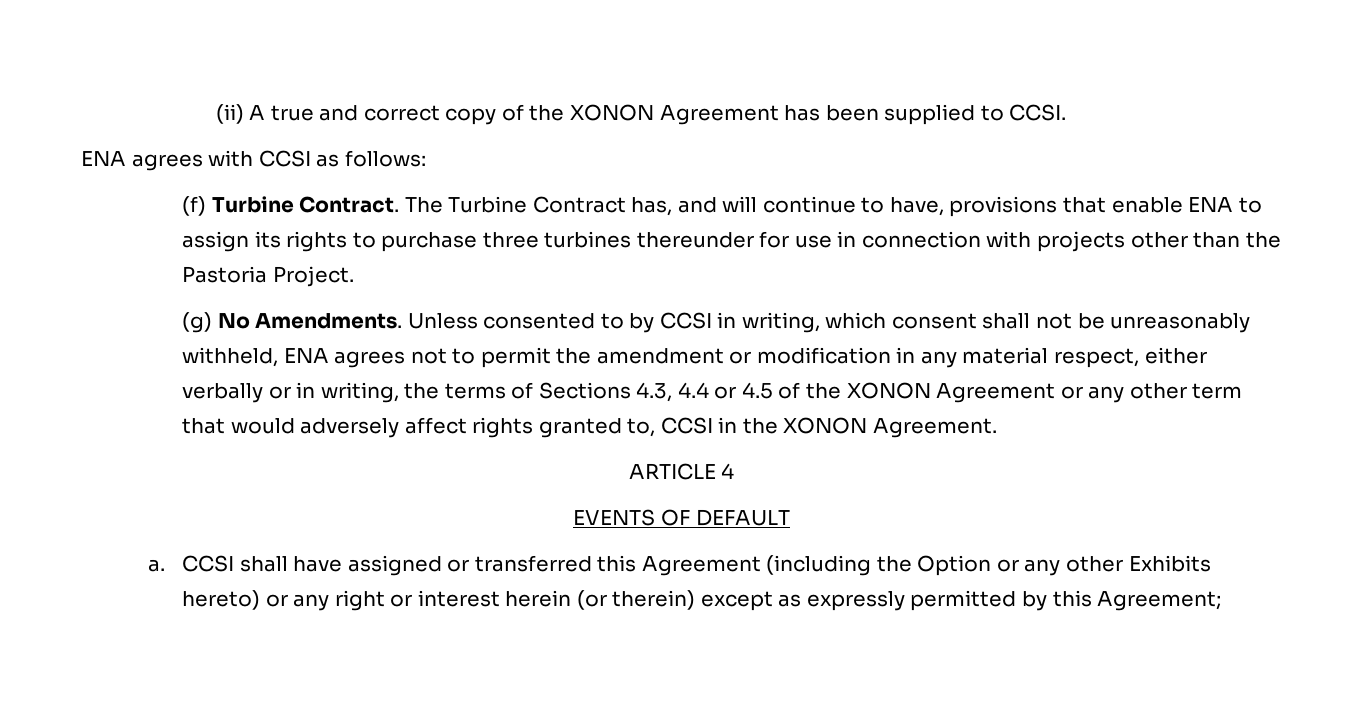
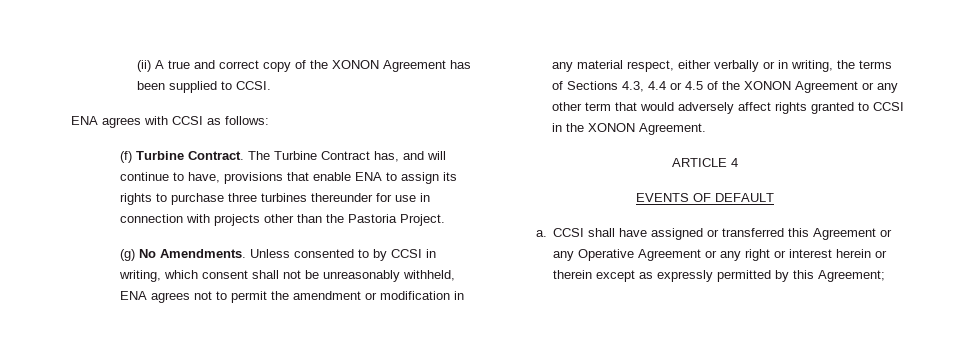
[627,418,656,437] to, -> [858,102,870,111] to
[766,555,1211,576] [182,590,261,610] (including the Option or any other Exhibits hereto) -> [880,229,893,237] [553,249,702,261] or any Operative Agreement
[576,590,696,610] (or therein) -> [875,250,888,258] [553,270,593,279] or therein

